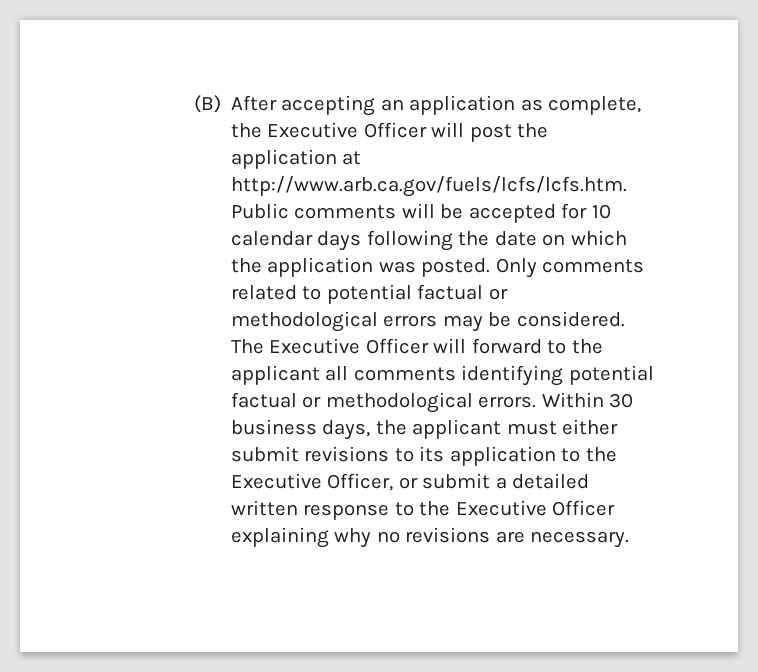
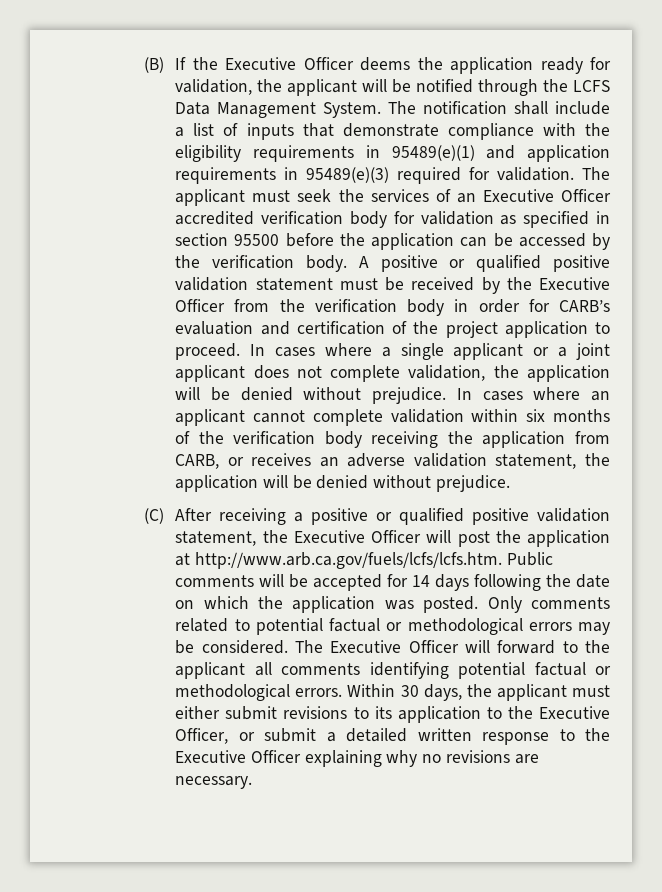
[230,95,642,116] After accepting an application as complete, -> [175,57,611,74] [175,79,610,96] [175,101,610,118] [175,123,610,140] [175,145,610,162] [175,167,610,184] [175,189,611,206] [175,211,610,228] [175,233,610,250] [175,255,610,272] [175,277,611,294] [175,299,610,316] [175,321,611,338] [175,343,611,360] [175,365,610,382] [175,387,610,404] [175,409,610,426] [175,431,611,448] [175,453,611,469] [175,475,510,492] [144,508,610,525] [175,531,257,546] If the Executive Officer deems the application ready for validation, the applicant will be notified through the LCFS Data Management System. The notification shall include a list of inputs that demonstrate compliance with the eligibility requirements in 95489(e)(1) and application requirements in 95489(e)(3) required for validation. The applicant must seek the services of an Executive Officer accredited verification body for validation as specified in section 95500 before the application can be accessed by the verification body. A positive or qualified positive validation statement must be received by the Executive Officer from the verification body in order for CARB’s evaluation and certification of the project application to proceed. In cases where a single applicant or a joint applicant does not complete validation, the application will be denied without prejudice. In cases where an applicant cannot complete validation within six months of the verification body receiving the application from CARB, or receives an adverse validation statement, the application will be denied without prejudice. // (C) After receiving a positive or qualified positive validation statement,
[591,204,611,219] [230,231,313,246] 10 calendar -> [412,575,431,587] 14
[230,419,317,435] business -> (419, 691) none

